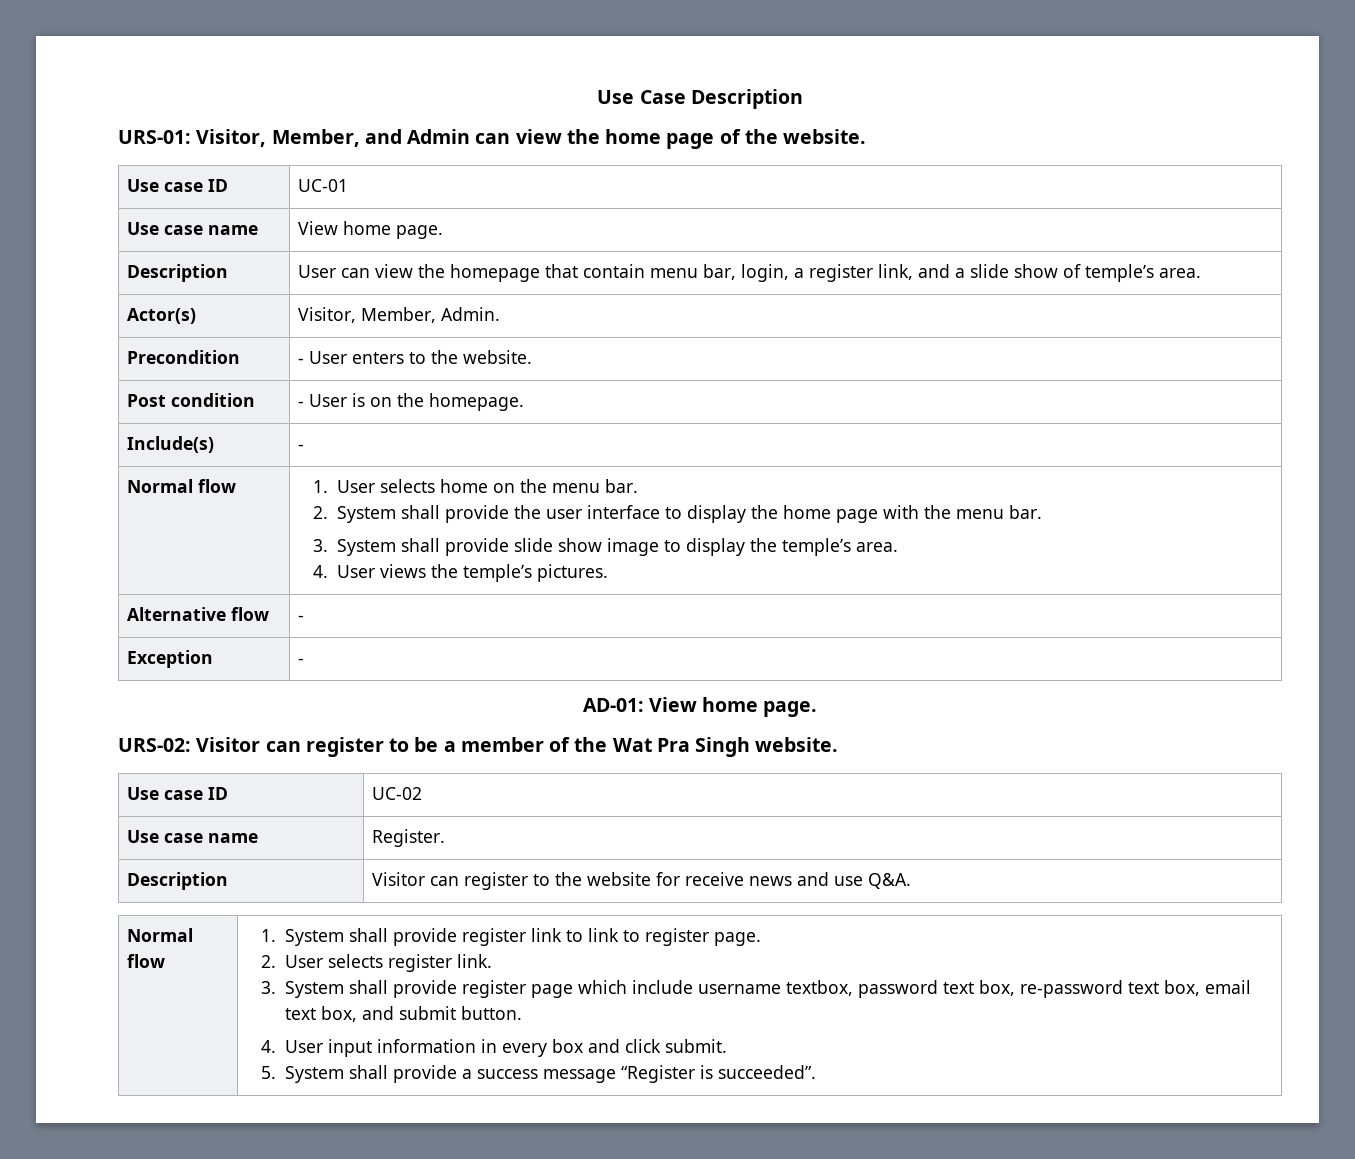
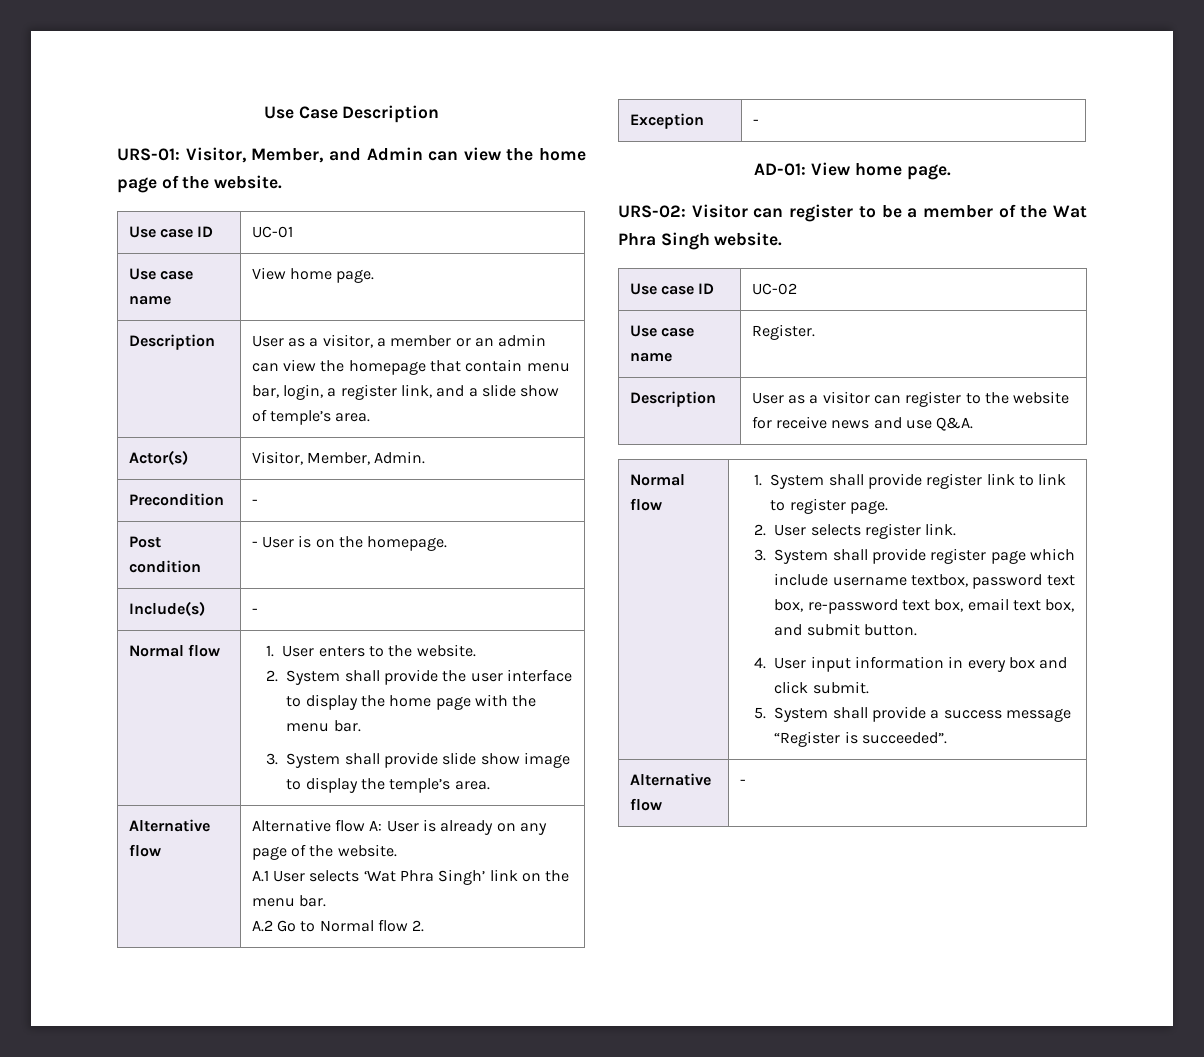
(337, 271) none -> [287,334,547,348] as a visitor, a member or an admin
[309,350,533,364] User enters to the website. -> (258, 502) none
[380,479,639,493] selects home on the menu bar. -> [318,644,476,657] enters to the website.
[313,564,609,582] [127,607,270,621] [298,615,305,621] // 4. User views the temple’s pictures. // Alternative flow | - -> [128,819,210,832] [128,844,161,857] [251,819,547,835] [251,844,397,860] [251,869,570,885] [251,895,326,907] [251,919,425,932] // Alternative flow | Alternative flow A: User is already on any page of the website. // A.1 User selects ‘Wat Phra Singh’ link on the menu bar. // A.2 Go to Normal flow 2.
[656,738,690,752] Pra -> [618,233,656,246] Phra
[372,872,426,886] Visitor -> [751,391,870,404] User as a visitor
(817, 1072) none -> [629,773,711,786] [629,798,662,811] [739,779,746,785] // Alternative flow | -

